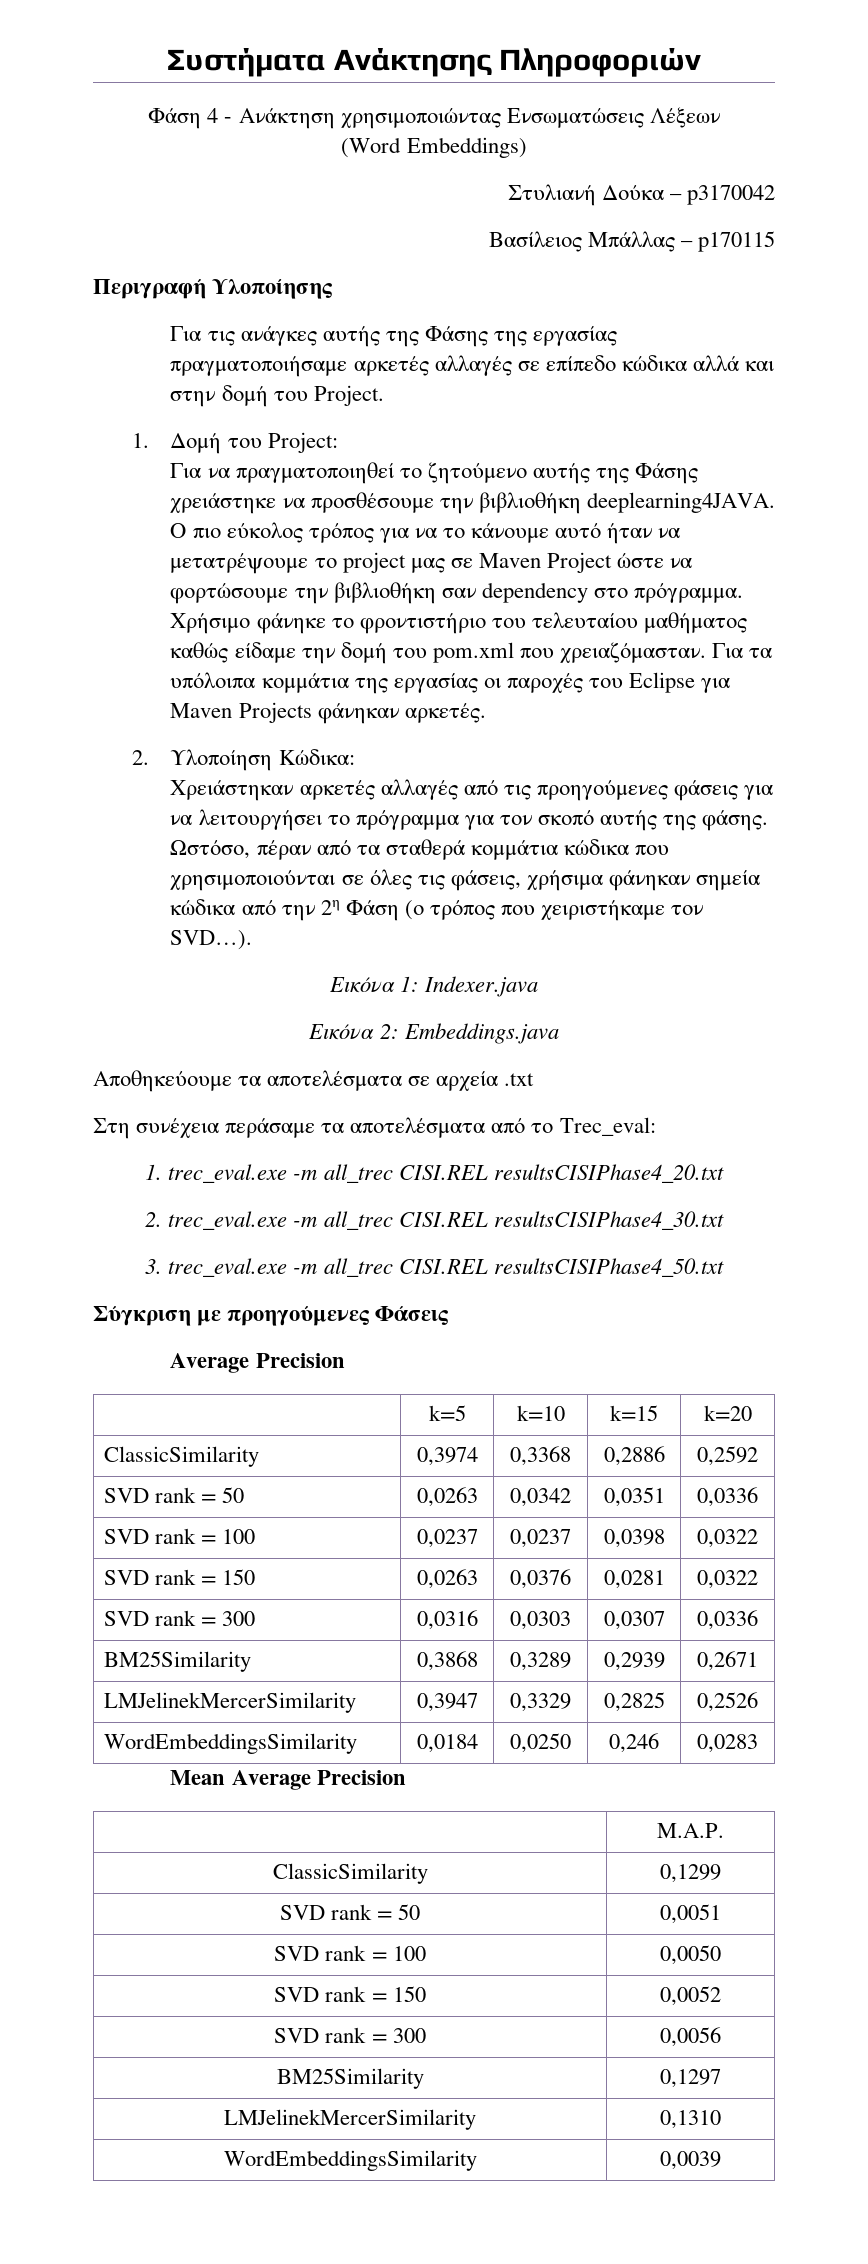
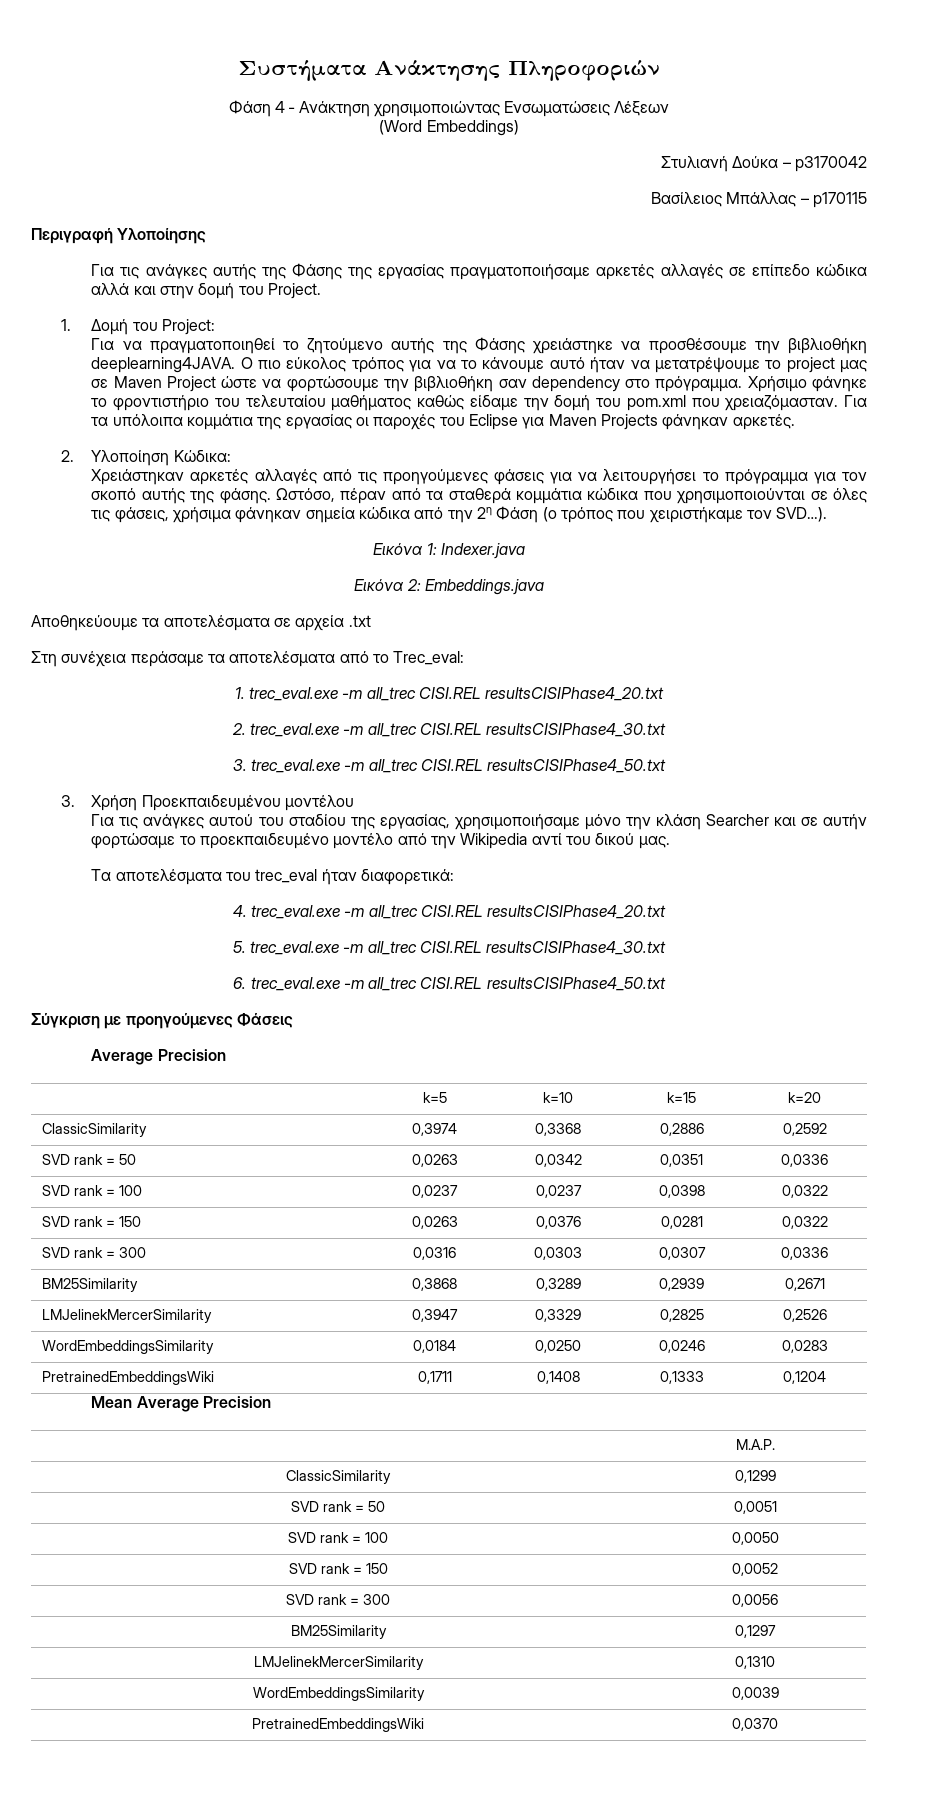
(724, 1267) none -> [61,795,354,811] [91,814,868,830] [91,833,670,849] [91,869,454,885] [232,905,667,919] [232,941,667,955] [233,977,666,991] // 3. Χρήση Προεκπαιδευμένου μοντέλου // Για τις ανάγκες αυτού του σταδίου της εργασίας, χρησιμοποιήσαμε μόνο την κλάση Searcher και σε αυτήν φορτώσαμε το προεκπαιδευμένο μοντέλο από την Wikipedia αντί του δικού μας. // Τα αποτελέσματα του trec_eval ήταν διαφορετικά: // 4. trec_eval.exe -m all_trec CISI.REL resultsCISIPhase4_20.txt // 5. trec_eval.exe -m all_trec CISI.REL resultsCISIPhase4_30.txt // 6. trec_eval.exe -m all_trec CISI.REL resultsCISIPhase4_50.txt
[609,1733,659,1753] 0,246 -> [658,1340,705,1353] 0,0246
(758, 1743) none -> [42,1371,215,1385] [417,1371,452,1384] [536,1371,580,1384] [659,1371,704,1384] [783,1371,826,1384] // PretrainedEmbeddingsWiki | 0,1711 | 0,1408 | 0,1333 | 0,1204
(721, 2160) none -> [251,1718,424,1732] [732,1718,778,1731] // PretrainedEmbeddingsWiki | 0,0370

